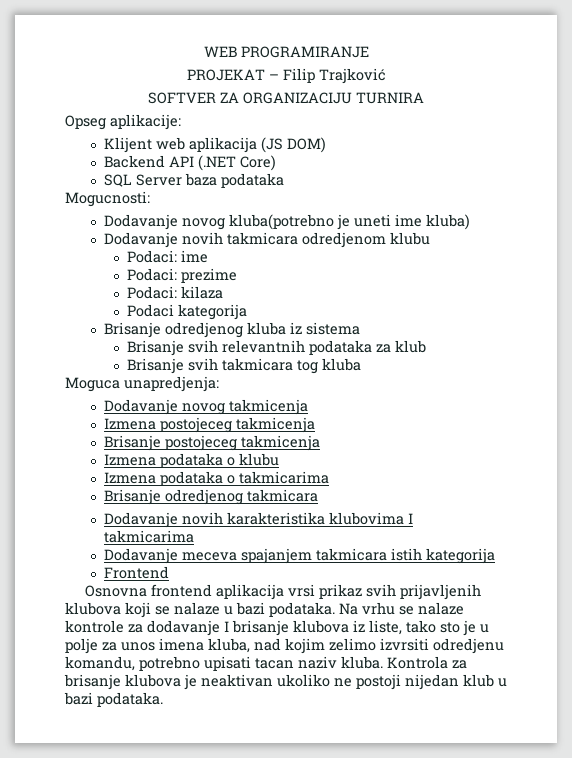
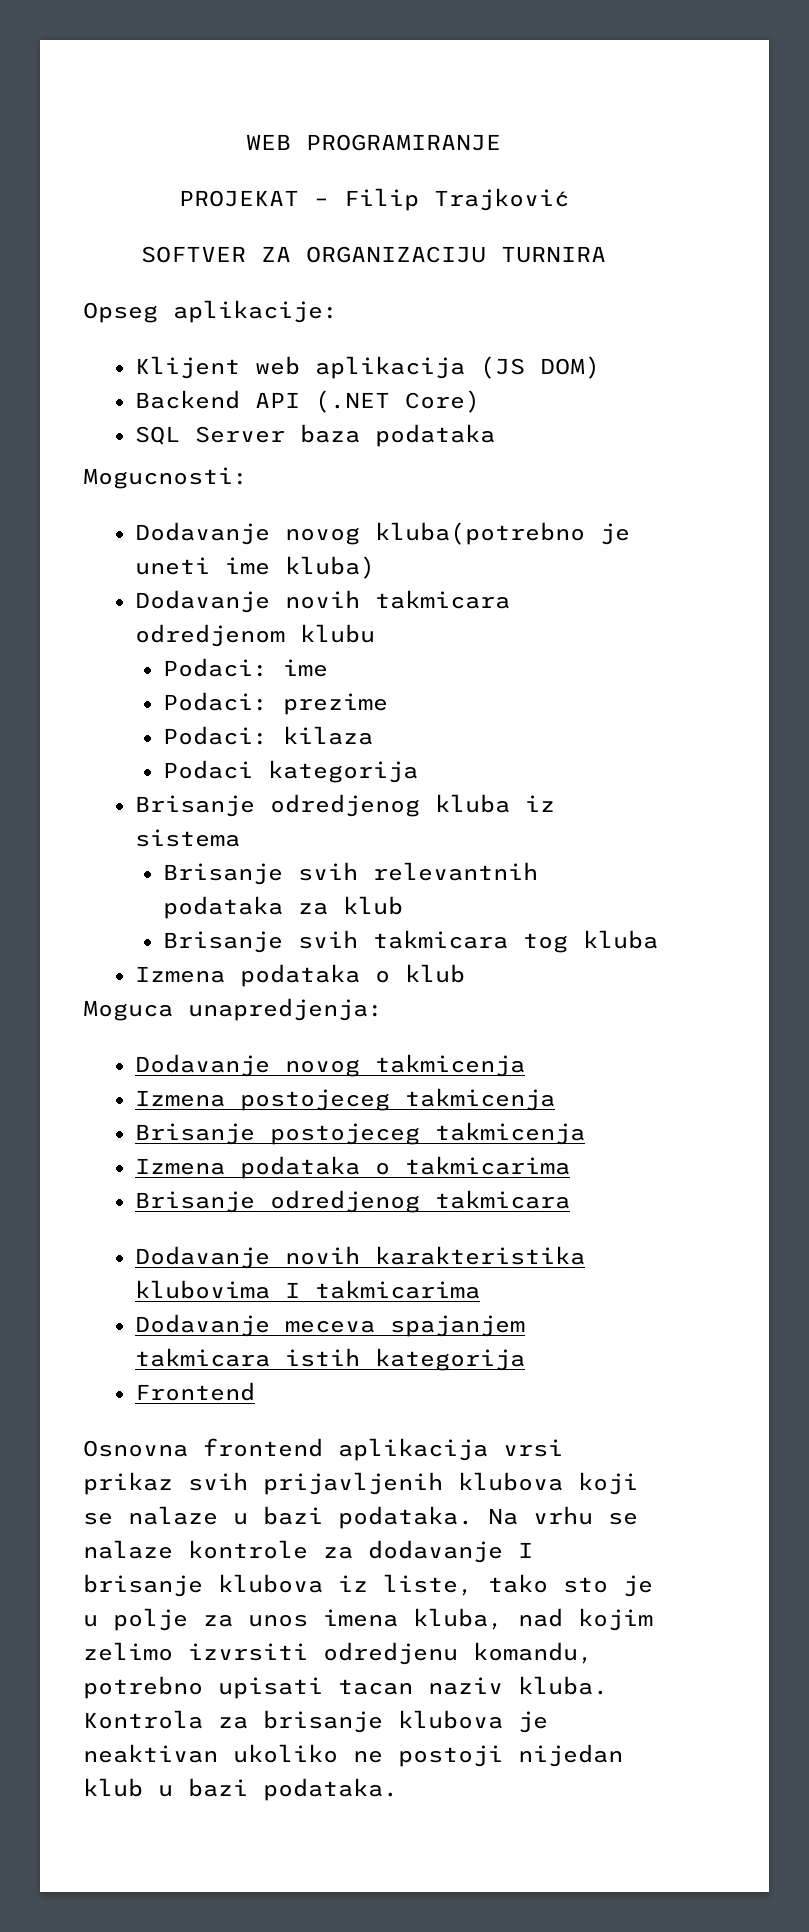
(362, 364) none -> [134,964,465,987] // Izmena podataka o klub
[104,453,280,468] // Izmena podataka o klubu -> (585, 1133) none

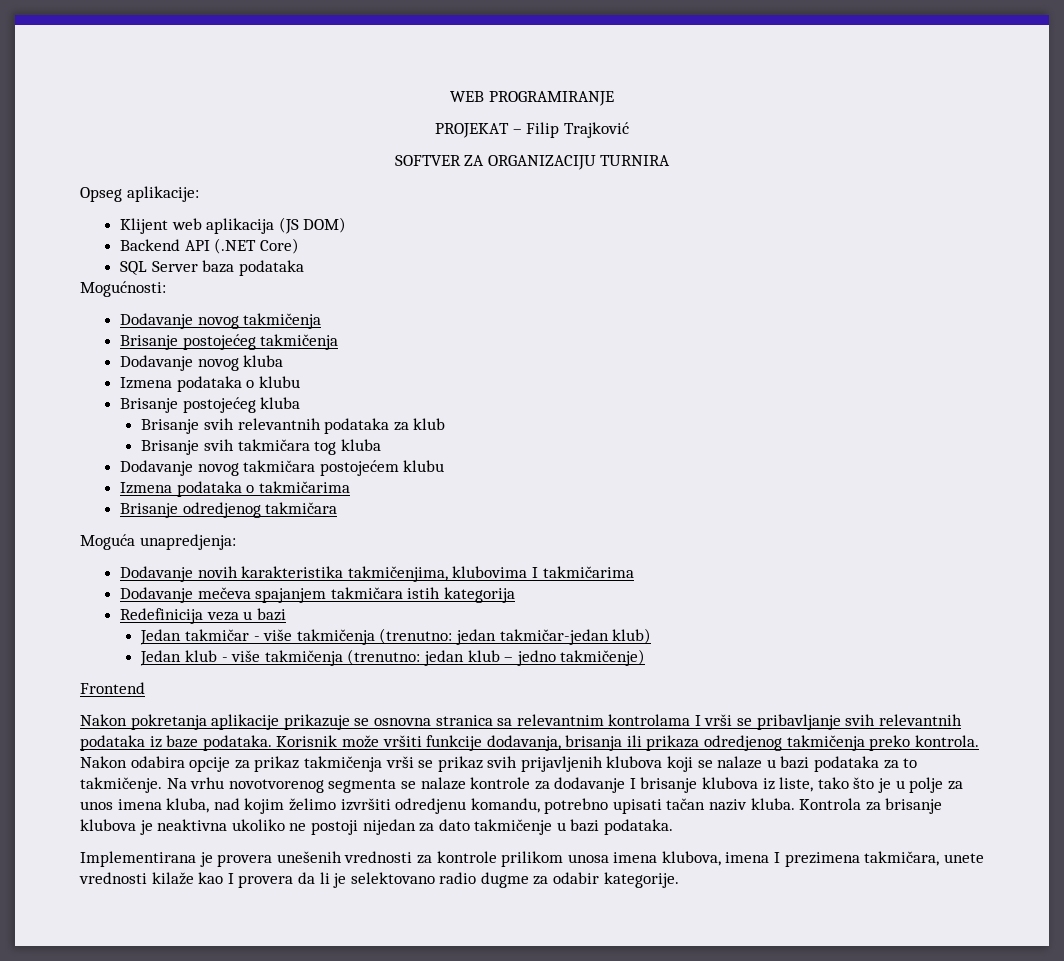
[83,467,248,489] [134,522,630,545] [134,556,375,579] [134,590,510,613] [134,624,375,647] [163,658,329,677] [163,692,389,715] [163,726,374,745] [163,760,419,783] [134,794,555,817] [134,829,240,847] Mogucnosti: // Dodavanje novog kluba(potrebno je uneti ime kluba) // Dodavanje novih takmicara odredjenom klubu // Podaci: ime // Podaci: prezime // Podaci: kilaza // Podaci kategorija // Brisanje odredjenog kluba iz sistema -> [80,281,166,297] [120,313,322,329] [120,334,339,350] [120,355,284,371] [120,376,300,392] [120,397,301,413] Mogućnosti: // Dodavanje novog takmičenja // Brisanje postojećeg takmičenja // Dodavanje novog kluba // Izmena podataka o klubu // Brisanje postojećeg kluba
[373,930,509,949] takmicara -> [237,439,310,451] takmičara
[134,964,465,987] [83,998,383,1021] [134,1054,525,1077] [134,1088,555,1111] [134,1122,585,1145] [134,1156,570,1179] [134,1190,570,1213] Izmena podataka o klub // Moguca unapredjenja: // Dodavanje novog takmicenja // Izmena postojeceg takmicenja // Brisanje postojeceg takmicenja // Izmena podataka o takmicarima // Brisanje odredjenog takmicara -> [120,460,445,476] [120,481,350,497] [120,502,338,518] [80,534,236,550] Dodavanje novog takmičara postojećem klubu // Izmena podataka o takmičarima // Brisanje odredjenog takmičara // Moguća unapredjenja:
(585, 1255) none -> [347,566,448,582] takmičenjima,
[314,1280,480,1299] [134,1314,525,1337] [134,1348,270,1367] takmicarima // Dodavanje meceva spajanjem takmicara -> [542,566,634,578] [120,587,403,603] takmičarima // Dodavanje mečeva spajanjem takmičara
[134,1382,255,1401] [83,1438,563,1461] Frontend // Osnovna frontend aplikacija vrsi -> [120,608,286,624] [140,628,652,645] [140,649,646,666] [80,682,145,694] [80,714,962,730] [80,735,979,751] [80,756,434,772] Redefinicija veza u bazi // Jedan takmičar - više takmičenja (trenutno: jedan takmičar-jedan klub) // Jedan klub - više takmičenja (trenutno: jedan klub – jedno takmičenje) // Frontend // Nakon pokretanja aplikacije prikazuje se osnovna stranica sa relevantnim kontrolama I vrši se pribavljanje svih relevantnih podataka iz baze podataka. Korisnik može vršiti funkcije dodavanja, brisanja ili prikaza odredjenog takmičenja preko kontrola. Nakon odabira opcije za prikaz takmičenja vrši se
[338,1506,593,1529] podataka. Na vrhu -> [814,756,918,772] [80,777,397,793] podataka za to takmičenje. Na vrhu novotvorenog segmenta
[563,1577,608,1593] sto -> [853,777,875,789] što
[83,1642,308,1661] zelimo izvrsiti -> [288,798,391,811] želimo izvršiti
[338,1679,413,1695] tacan -> [666,798,706,810] tačan
[83,1744,218,1763] neaktivan -> [157,819,228,831] neaktivna
[83,1778,398,1801] klub u bazi podataka. -> [419,819,674,835] [80,851,984,867] [79,872,679,888] za dato takmičenje u bazi podataka. // Implementirana je provera unešenih vrednosti za kontrole prilikom unosa imena klubova, imena I prezimena takmičara, unete vrednosti kilaže kao I provera da li je selektovano radio dugme za odabir kategorije.

